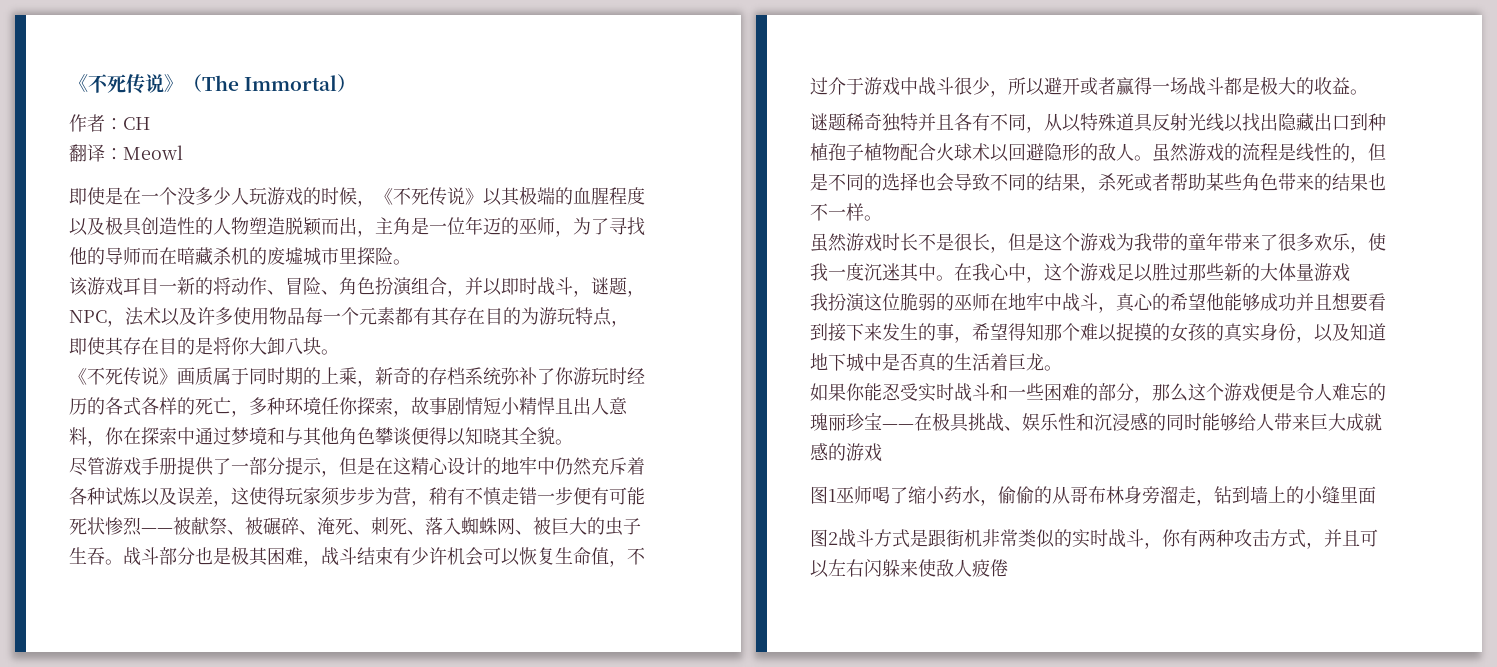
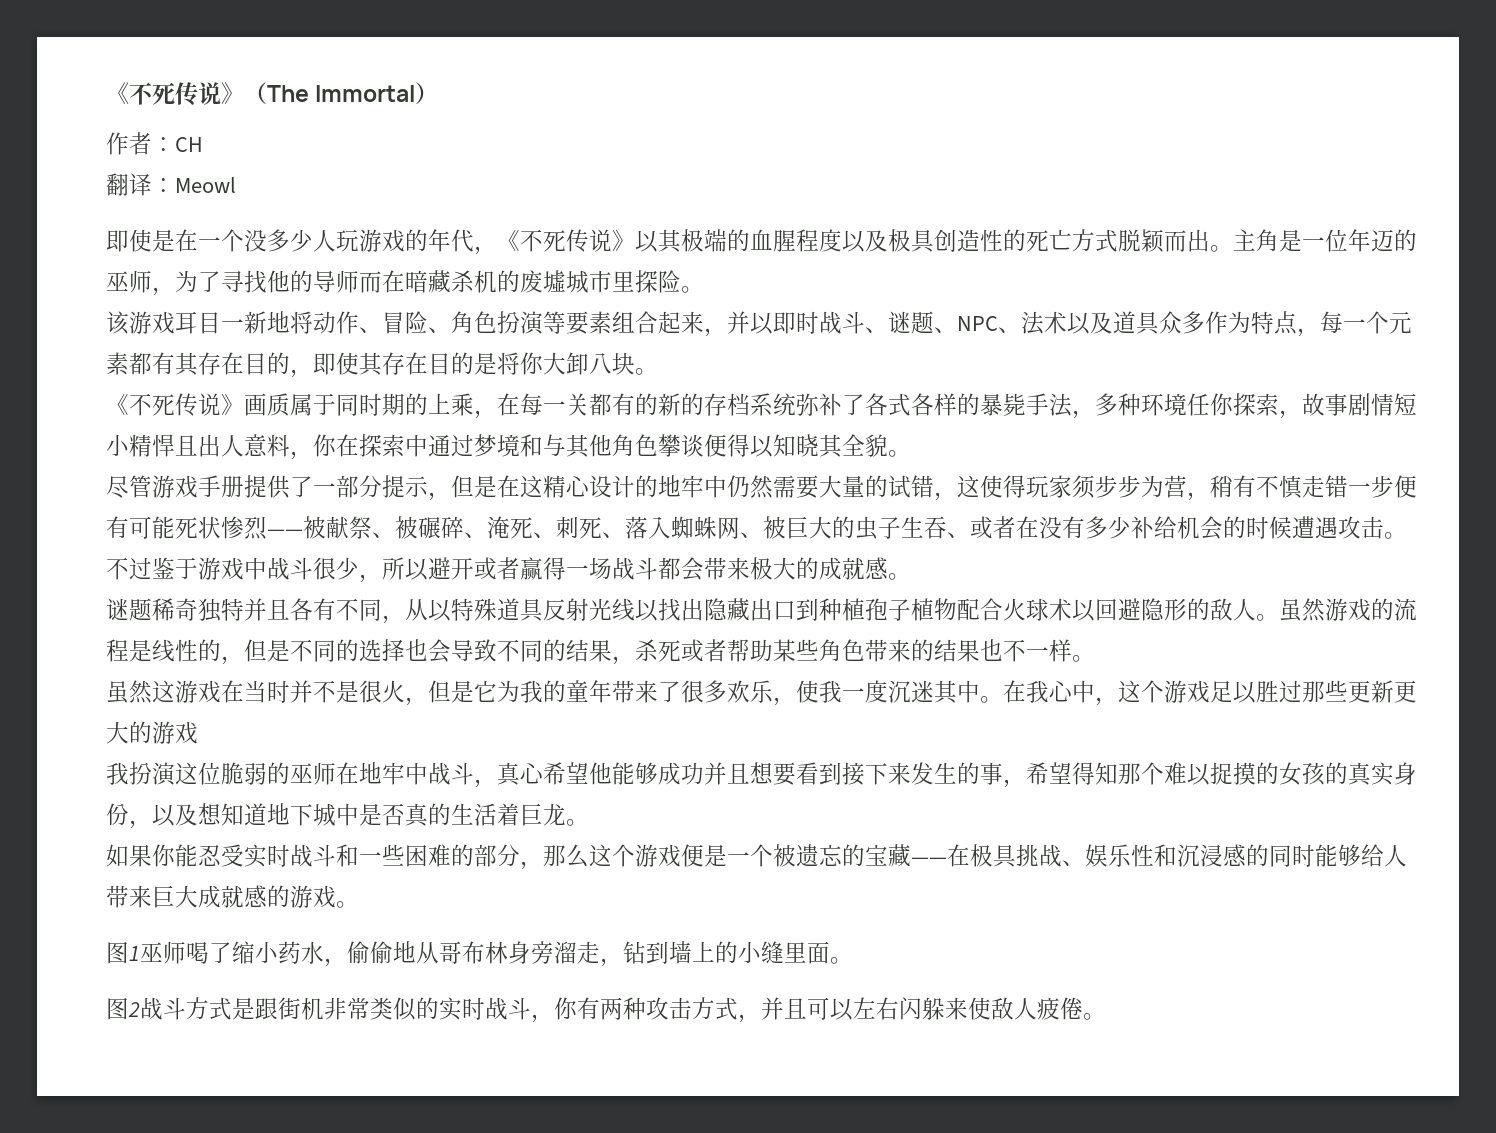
[321,187,357,205] 时候 -> [428,229,474,252] 年代
[213,217,285,235] 人物塑造 -> [1026,229,1118,252] 死亡方式
[357,230,375,237] ， -> [1210,245,1233,252] 。
[195,277,213,295] 的 -> [267,311,290,333] 地
[411,277,645,297] [69,307,305,327] 组合，并以即时战斗，谜题，NPC，法术以及许多使用物品 -> [543,311,1320,337] 等要素组合起来，并以即时战斗、谜题、NPC、法术以及道具众多作为特点，
[521,307,612,326] 为游玩特点 -> (290, 363) none
[375,367,411,385] 新奇 -> [497,393,681,416] 在每一关都有的新
[555,367,645,385] [69,397,105,415] 你游玩时经历的 -> (865, 404) none
[195,397,231,415] 死亡 -> [980,393,1072,417] 暴毙手法
[591,457,645,475] [69,487,213,506] 充斥着各种试炼以及误差 -> [773,475,934,499] 需要大量的试错
[105,546,645,567] [810,77,846,95] 。战斗部分也是极其困难，战斗结束有少许机会可以恢复生命值，不过介 -> [947,516,1407,540] [106,557,175,580] 、或者在没有多少补给机会的时候遭遇攻击。不过鉴
[1242,76,1350,95] 是极大的收益 -> [681,557,888,581] 会带来极大的成就感
[846,233,1170,253] 游戏时长不是很长，但是这个游戏为我带 -> [152,680,543,706] 这游戏在当时并不是很火，但是它为我
[1224,263,1314,281] 新的大体量 -> [1348,680,1417,703] [106,721,152,744] 更新更大的
[1152,293,1170,311] 的 -> (544, 773) none
(1350, 332) none -> [198,803,221,825] 想
[1296,382,1386,401] [810,412,882,431] 令人难忘的瑰丽珍宝 -> [727,844,911,867] 一个被遗忘的宝藏
(882, 452) none -> [336,901,359,908] 。
[1034,486,1052,504] 的 -> [393,941,416,963] 地
(1376, 495) none -> [830,957,853,964] 。
(1008, 568) none -> [1083,1013,1106,1020] 。

